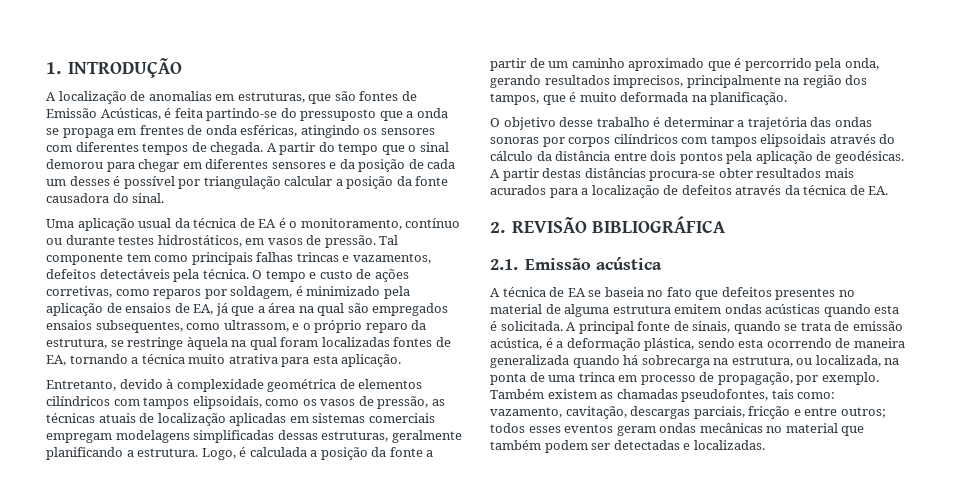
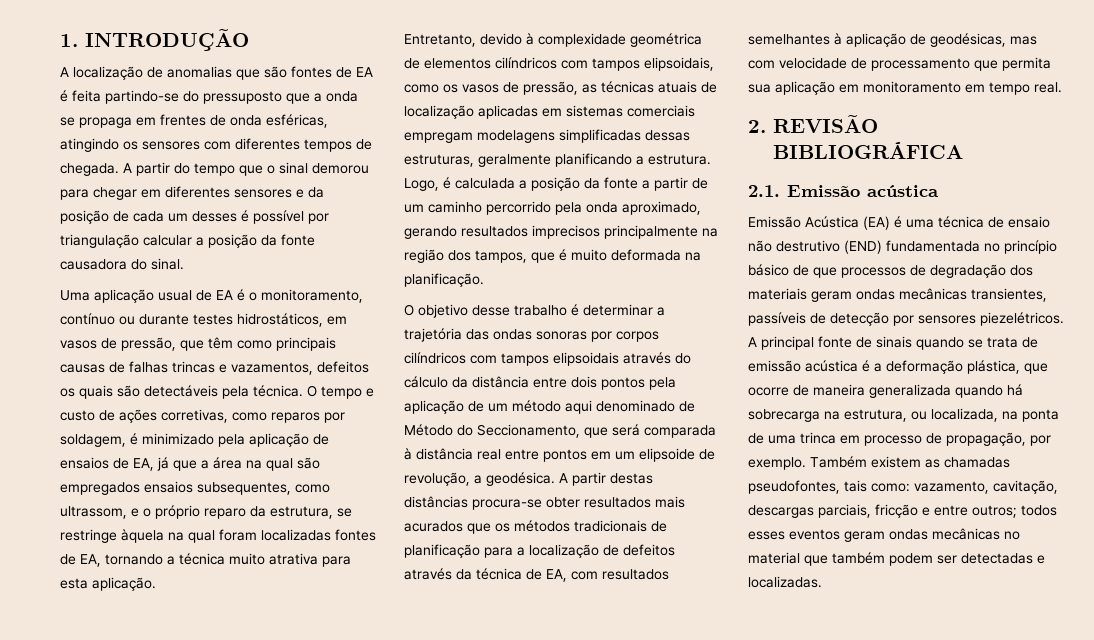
[215,92,305,103] em estruturas, -> (232, 72) none
[46,108,161,120] Emissão Acústicas, -> [356,67,373,77] EA
[174,218,237,228] da técnica -> (192, 295) none
[324,235,399,248] [46,252,253,265] pressão. Tal componente tem como principais -> [121,337,336,351] [60,362,125,373] pressão, que têm como principais causas de
(96, 274) none -> [60,385,140,399] os quais são
[628,58,879,71] aproximado que é percorrido pela onda, -> [486,201,701,215] percorrido pela onda aproximado,
[613,75,684,88] imprecisos, -> [532,225,600,239] imprecisos
[834,151,904,164] geodésicas. -> [488,400,695,414] [404,424,716,438] [404,448,715,462] [404,472,555,486] um método aqui denominado de Método do Seccionamento, que será comparada à distância real entre pontos em um elipsoide de revolução, a geodésica.
(546, 190) none -> [467,520,667,534] [404,544,480,558] que os métodos tradicionais de planificação
[868,186,889,195] EA. -> [546,569,669,582] [748,33,1037,47] [748,57,1051,71] [748,81,1062,95] EA, com resultados semelhantes à aplicação de geodésicas, mas com velocidade de processamento que permita sua aplicação em monitoramento em tempo real.
[490,287,855,300] [490,304,900,317] [490,321,563,331] A técnica de EA se baseia no fato que defeitos presentes no material de alguma estrutura emitem ondas acústicas quando esta é solicitada. -> [748,216,1050,230] [748,240,1057,254] [748,264,1033,278] [748,288,1047,302] [748,312,1064,326] Emissão Acústica (EA) é uma técnica de ensaio não destrutivo (END) fundamentada no princípio básico de que processos de degradação dos materiais geram ondas mecânicas transientes, passíveis de detecção por sensores piezelétricos.
[692,321,731,333] sinais, -> [876,336,912,348] sinais
[490,338,542,350] acústica, -> [805,360,858,372] acústica
[697,338,832,348] sendo esta ocorrendo -> [1024,363,1048,374] [748,387,789,396] que ocorre

